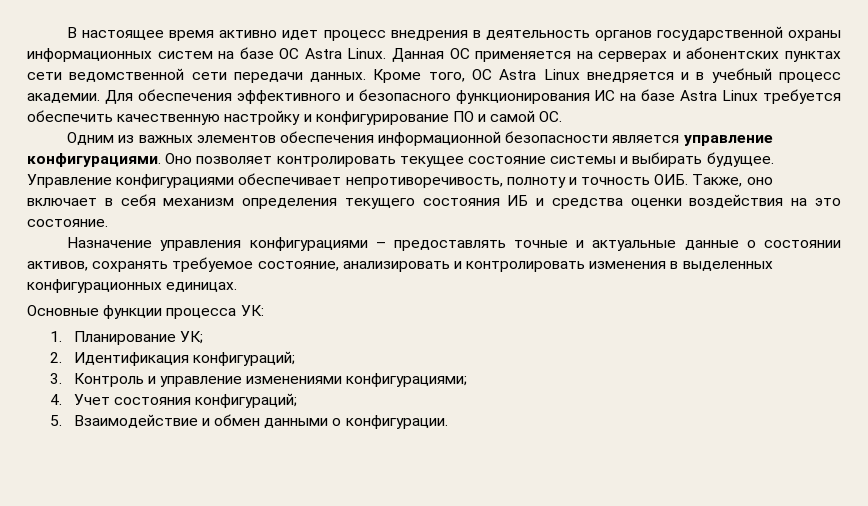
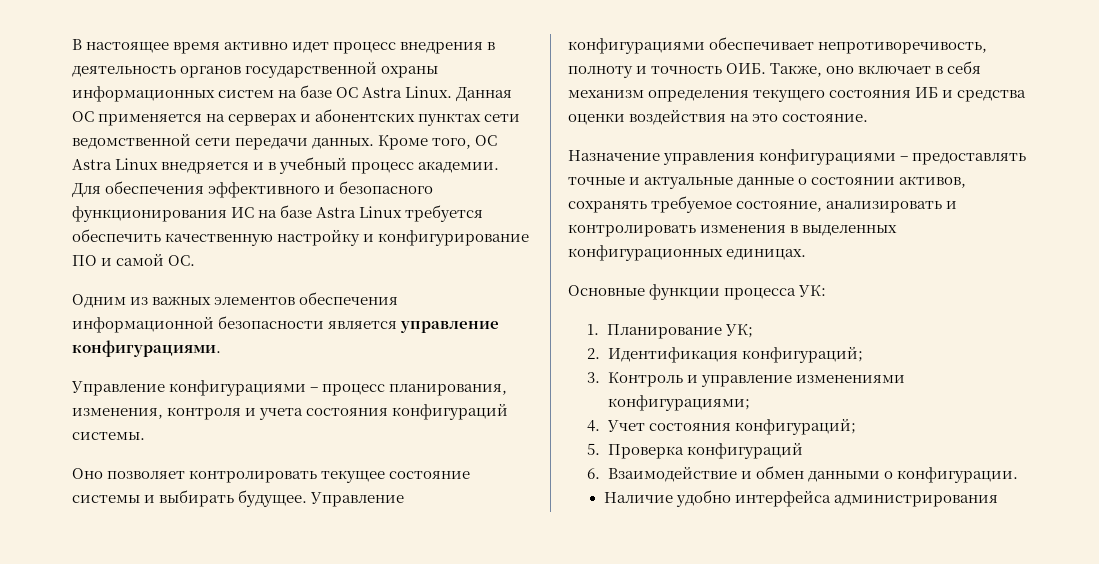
(161, 160) none -> [71,380,508,396] [72,403,509,420] [72,432,145,440] // Управление конфигурациями – процесс планирования, изменения, контроля и учета состояния конфигураций системы. //
(63, 420) none -> [607,442,803,459] [587,468,601,479] Проверка конфигураций // 6.
(448, 422) none -> [603,490,998,507] // Наличие удобно интерфейса администрирования

